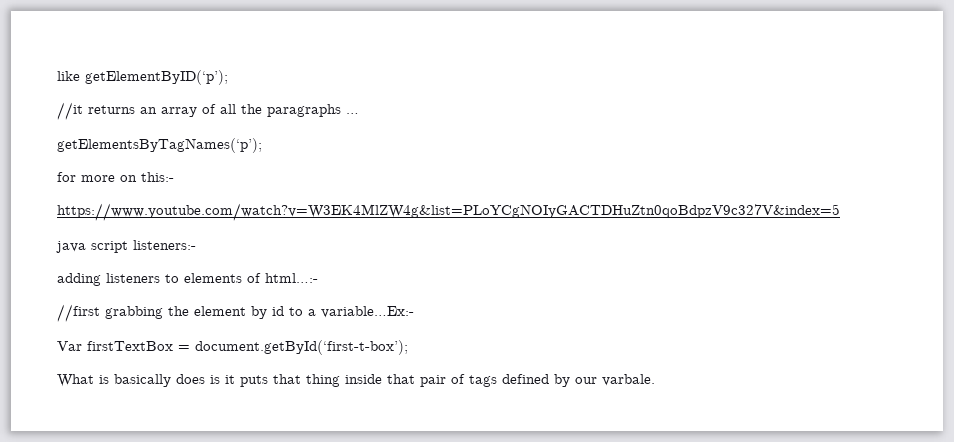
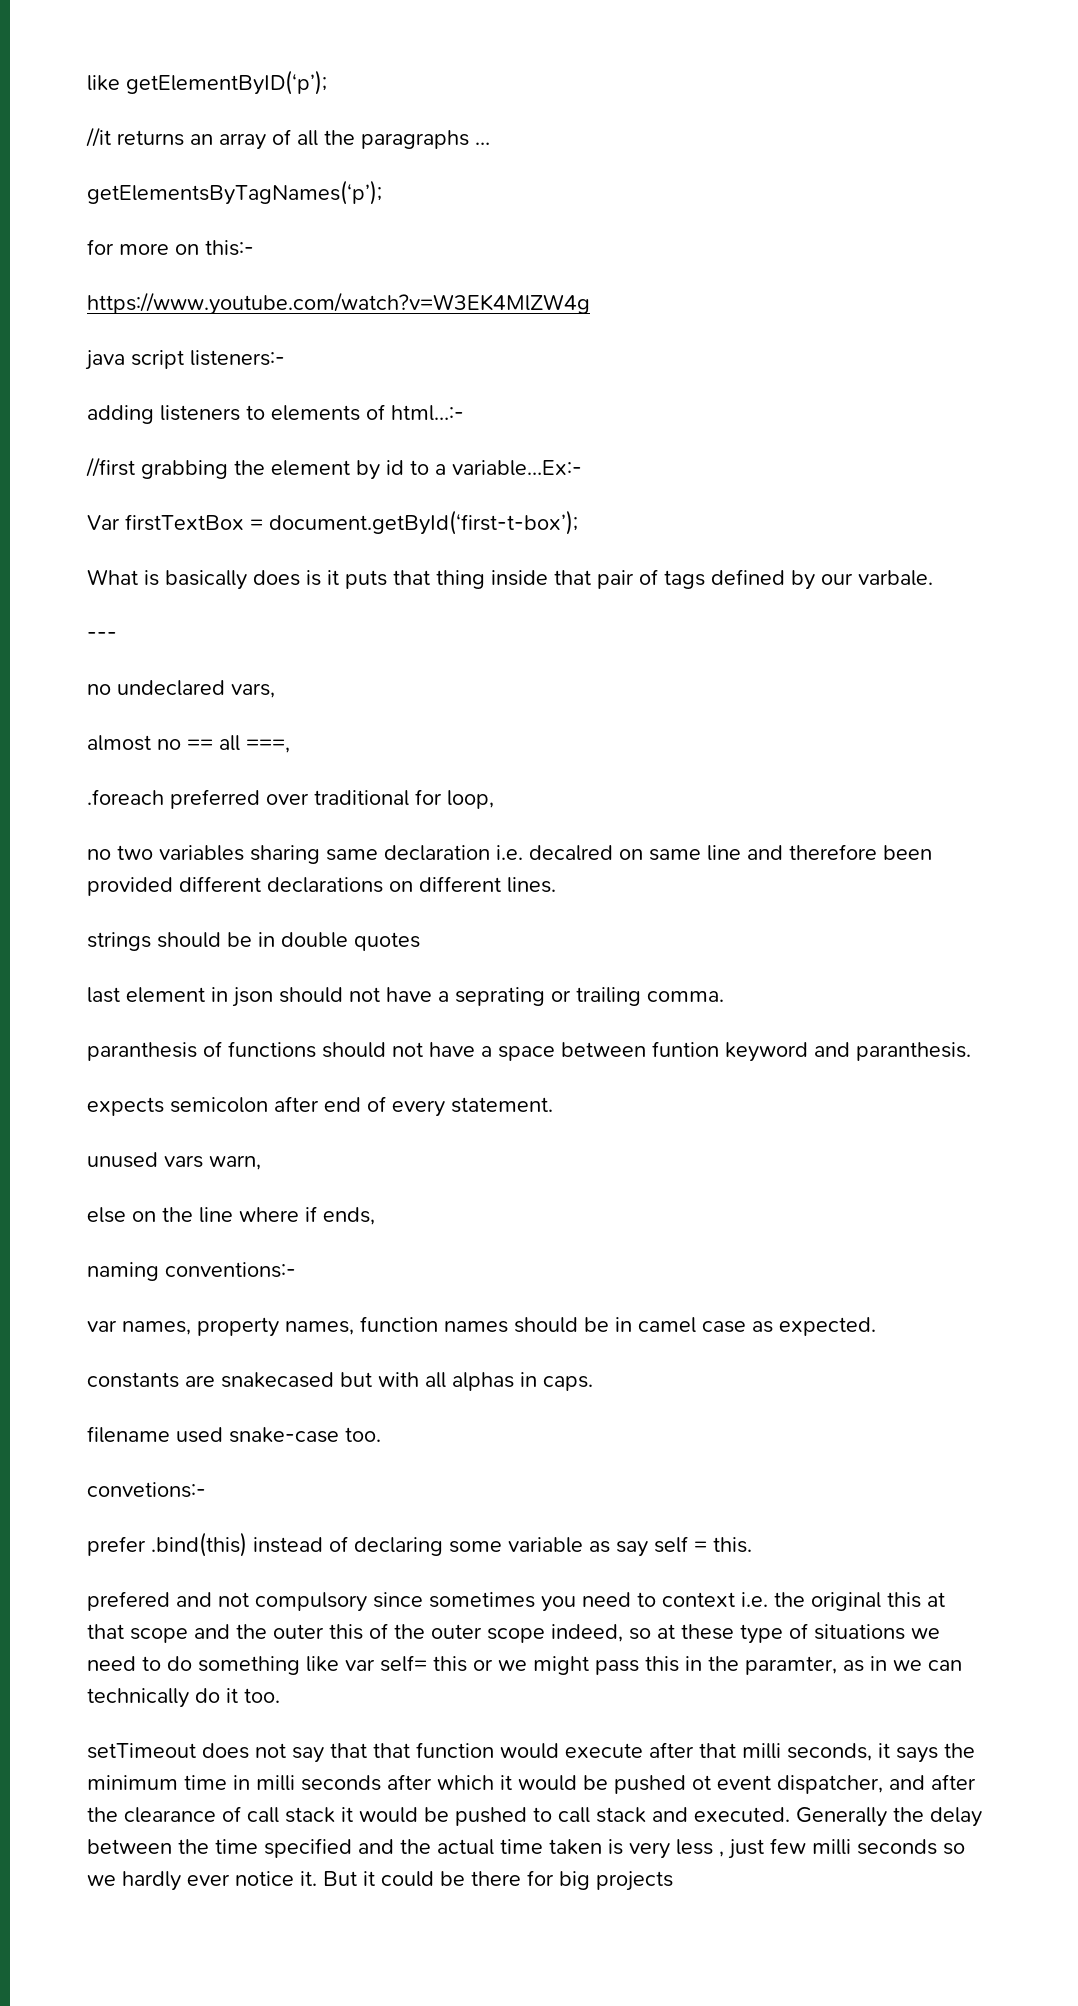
[57,203,840,221] https://www.youtube.com/watch?v=W3EK4MlZW4g&list=PLoYCgNOIyGACTDHuZtn0qoBdpzV9c327V&index=5 -> [87,292,590,315] https://www.youtube.com/watch?v=W3EK4MlZW4g
(655, 380) none -> [87,632,117,640] [87,680,275,698] [87,735,290,753] [87,789,494,809] [87,844,932,864] [87,876,556,896] [87,932,420,951] [87,987,724,1007] [87,1041,971,1062] [87,1096,553,1117] [87,1152,261,1170] [87,1206,375,1225] [87,1262,296,1281] [87,1316,876,1337] [87,1372,593,1391] [87,1426,381,1443] [87,1482,206,1498] [87,1532,752,1557] [87,1591,945,1612] [87,1623,940,1644] [87,1655,962,1675] [87,1688,280,1708] [87,1742,975,1763] [87,1774,976,1794] [87,1806,982,1827] [87,1838,965,1859] [87,1870,673,1891] // --- // no undeclared vars, // almost no == all ===, // .foreach preferred over traditional for loop, // no two variables sharing same declaration i.e. decalred on same line and therefore been provided different declarations on different lines. // strings should be in double quotes // last element in json should not have a seprating or trailing comma. // paranthesis of functions should not have a space between funtion keyword and paranthesis. // expects semicolon after end of every statement. // unused vars warn, // else on the line where if ends, // naming conventions:- // var names, property names, function names should be in camel case as expected. // constants are snakecased but with all alphas in caps. // filename used snake-case too. // convetions:- // prefer .bind(this) instead of declaring some variable as say self = this. // prefered and not compulsory since sometimes you need to context i.e. the original this at that scope and the outer this of the outer scope indeed, so at these type of situations we need to do something like var self= this or we might pass this in the paramter, as in we can technically do it too. // setTimeout does not say that that function would execute after that milli seconds, it says the minimum time in milli seconds after which it would be pushed ot event dispatcher, and after the clearance of call stack it would be pushed to call stack and executed. Generally the delay between the time specified and the actual time taken is very less , just few milli seconds so we hardly ever notice it. But it could be there for big projects

